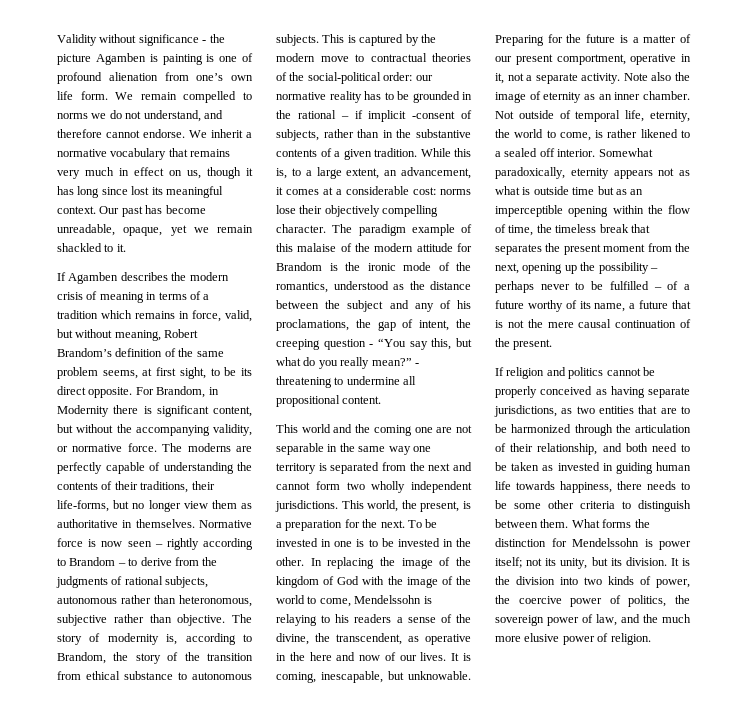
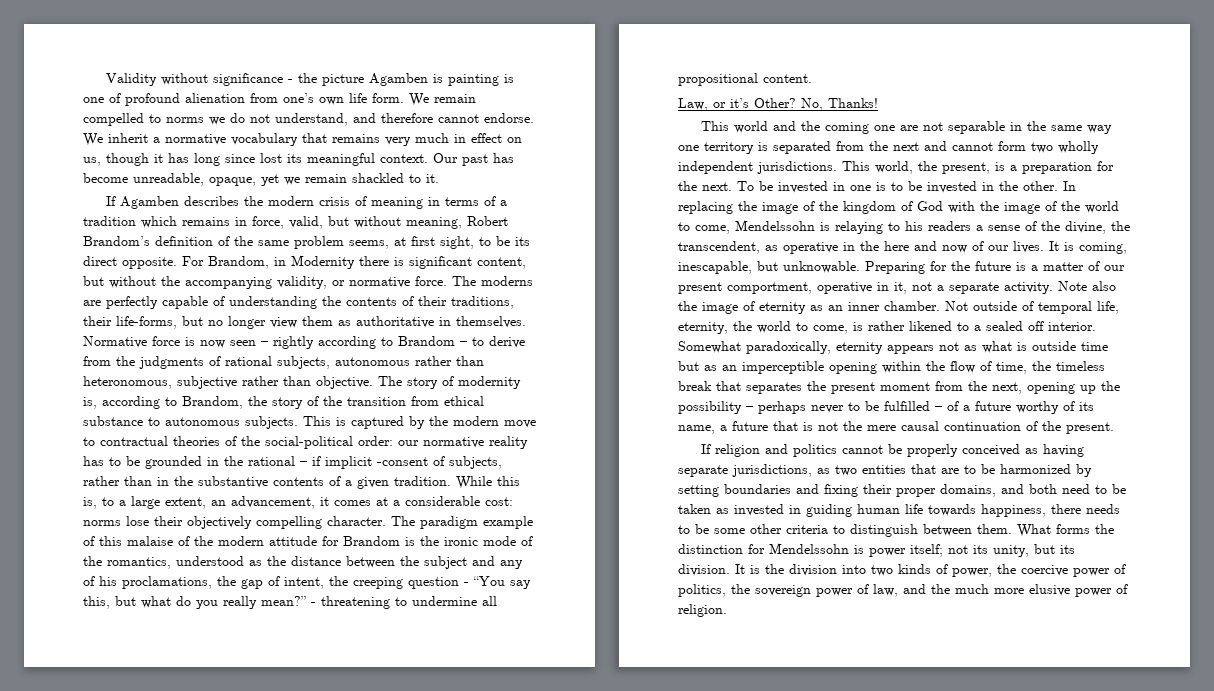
(382, 400) none -> [678,98,878,111] // Law, or it’s Other? No, Thanks!
[574,424,691,436] [495,443,598,455] through the articulation of their relationship, -> [1076,464,1092,477] [678,484,996,497] by setting boundaries and fixing their proper domains,

